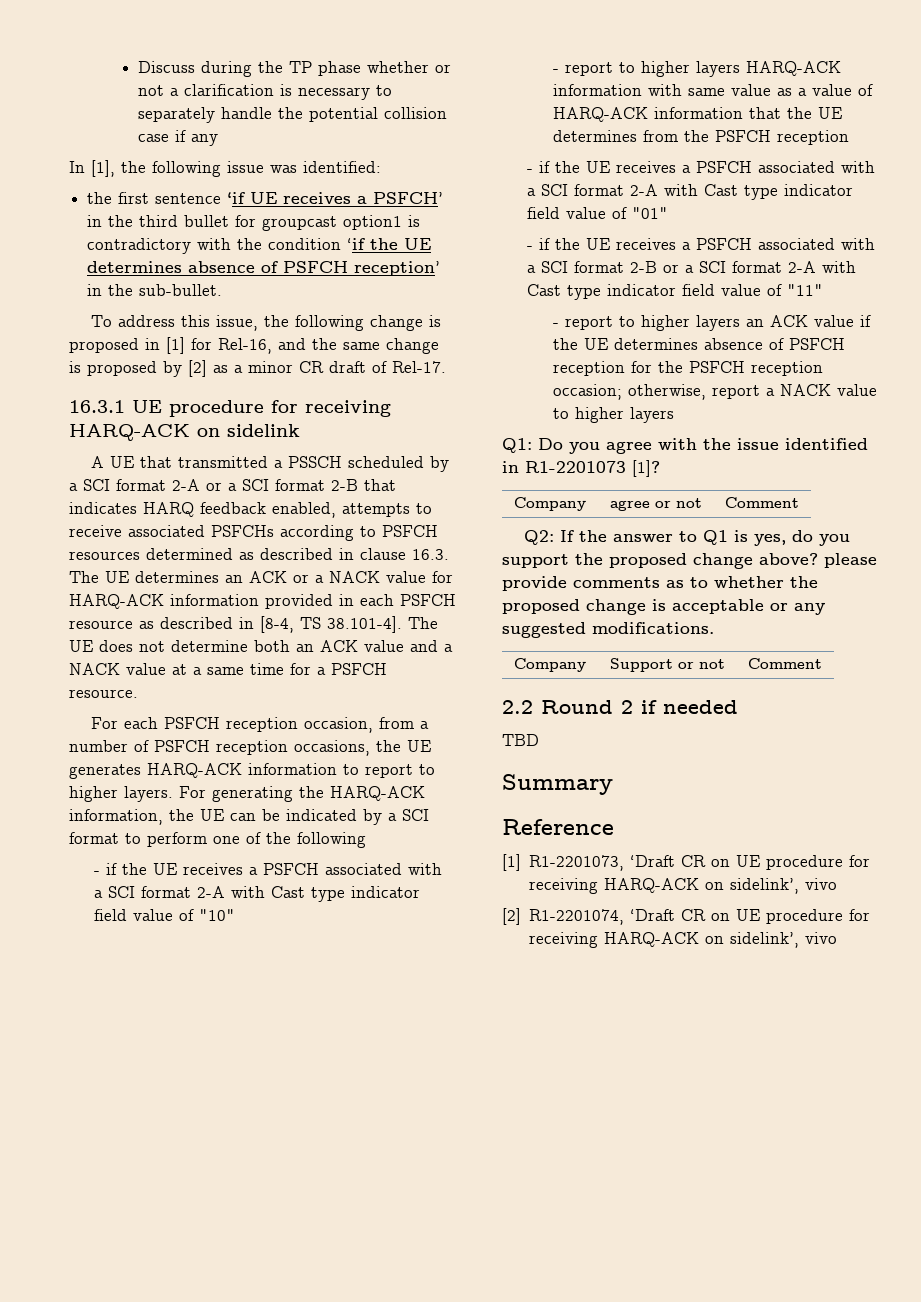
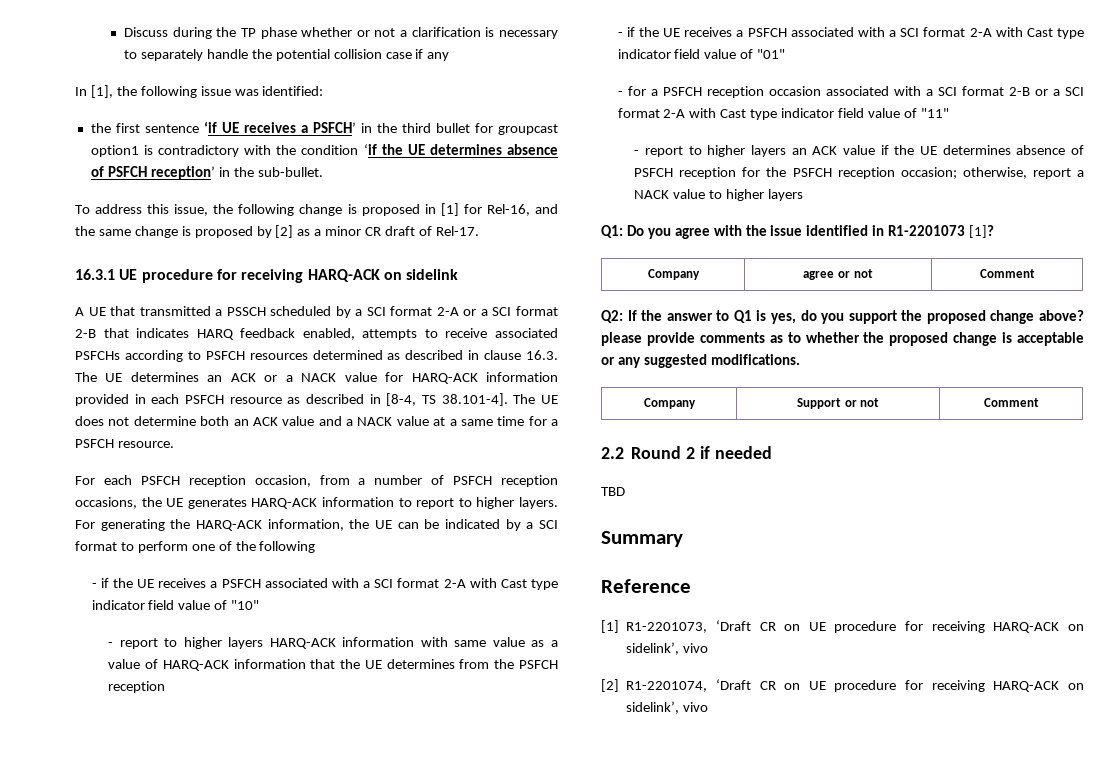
[539,238,753,250] if the UE receives a PSFCH -> [627,86,821,98] for a PSFCH reception occasion

